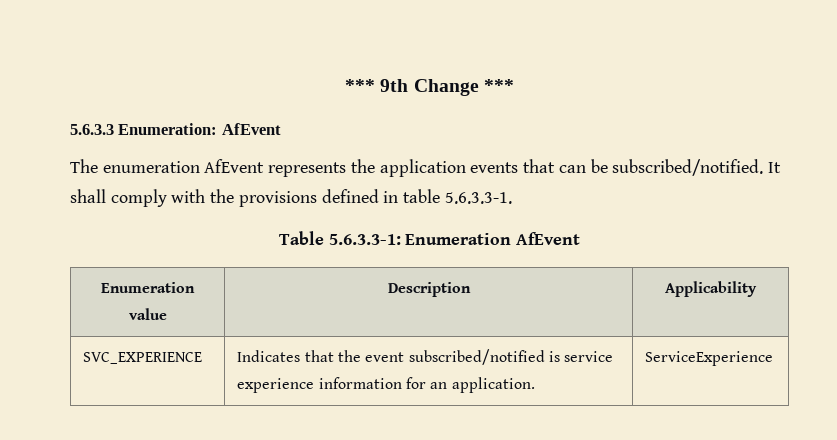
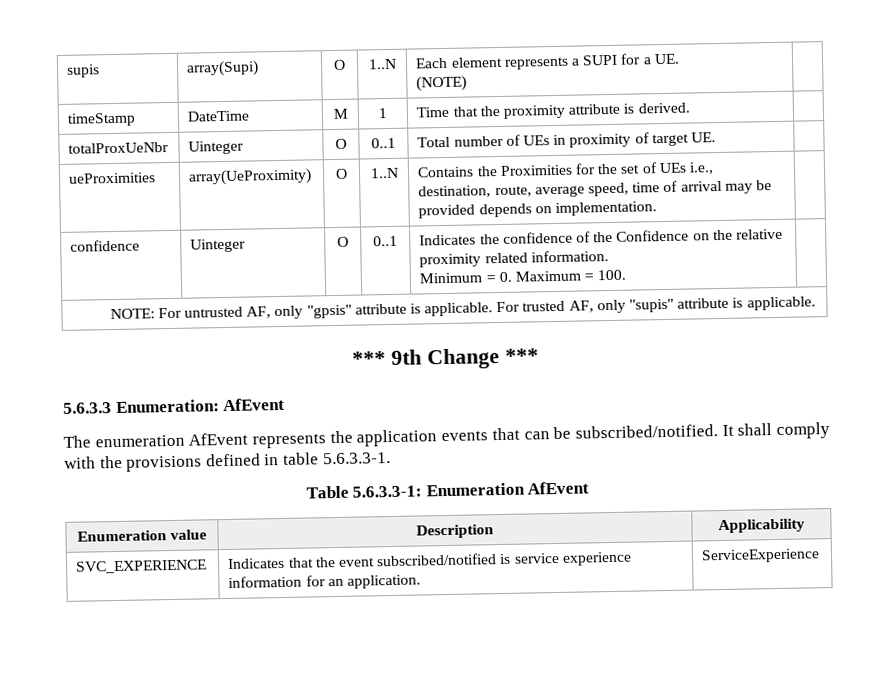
(345, 85) none -> [66,64,101,78] [186,60,260,77] [333,59,346,70] [367,58,397,70] [415,53,680,70] [416,75,468,92] [67,112,137,127] [187,110,251,122] [332,108,349,119] [378,108,387,119] [416,102,690,119] [68,141,170,154] [188,140,245,155] [335,138,347,149] [371,137,396,149] [417,132,716,148] [68,172,157,184] [188,168,313,186] [335,168,348,179] [369,167,399,179] [417,162,714,178] [418,180,772,199] [418,201,658,219] [70,239,141,252] [190,238,247,253] [337,236,349,247] [373,235,398,247] [419,228,783,246] [419,250,609,268] [419,269,627,284] [109,296,816,320] supis | array(Supi) | O | 1..N | Each element represents a SUPI for a UE. // (NOTE) | // timeStamp | DateTime | M | 1 | Time that the proximity attribute is derived. | // totalProxUeNbr | Uinteger | O | 0..1 | Total number of UEs in proximity of target UE. | // ueProximities | array(UeProximity) | O | 1..N | Contains the Proximities for the set of UEs i.e., destination, route, average speed, time of arrival may be provided depends on implementation. | // confidence | Uinteger | O | 0..1 | Indicates the confidence of the Confidence on the relative proximity related information. // Minimum = 0. Maximum = 100. | // NOTE: For untrusted AF, only "gpsis" attribute is applicable. For trusted AF, only "supis" attribute is applicable. //

